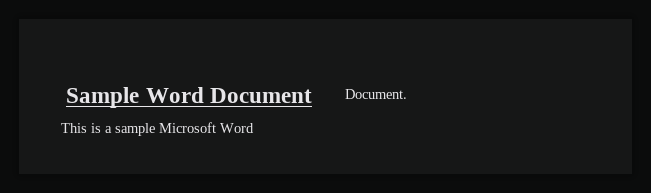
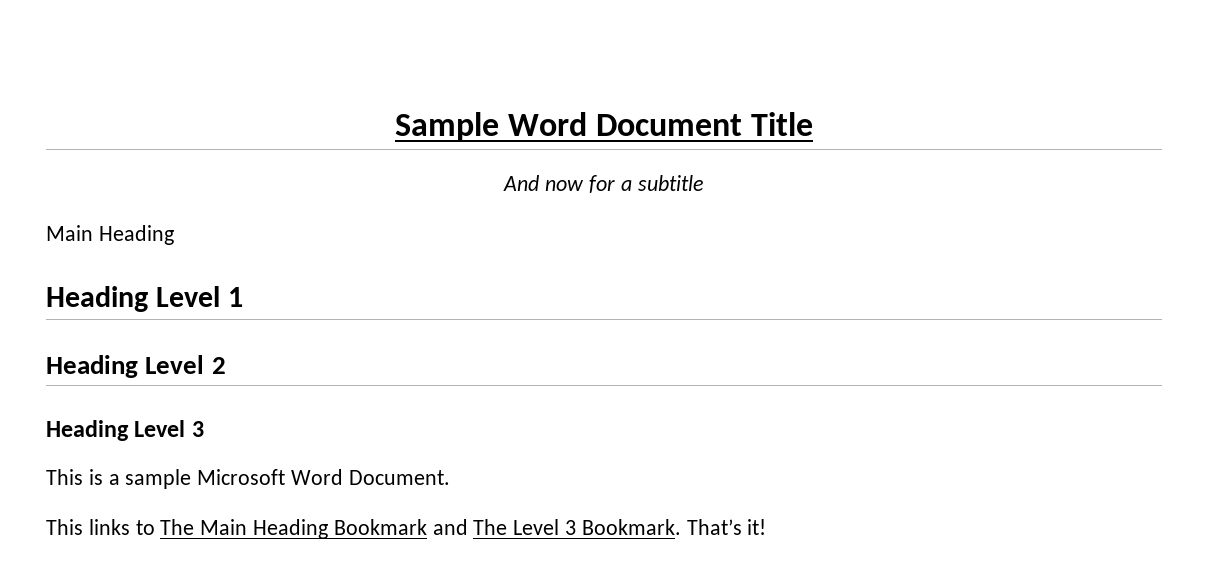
(312, 95) none -> [751,112,814,136] [503,175,704,193] [46,225,174,245] [46,286,244,312] [46,355,226,378] [46,420,204,441] Title // And now for a subtitle // Main Heading // Heading Level 1 // Heading Level 2 // Heading Level 3
(407, 94) none -> [46,519,767,539] // This links to The Main Heading Bookmark and The Level 3 Bookmark. That’s it!

